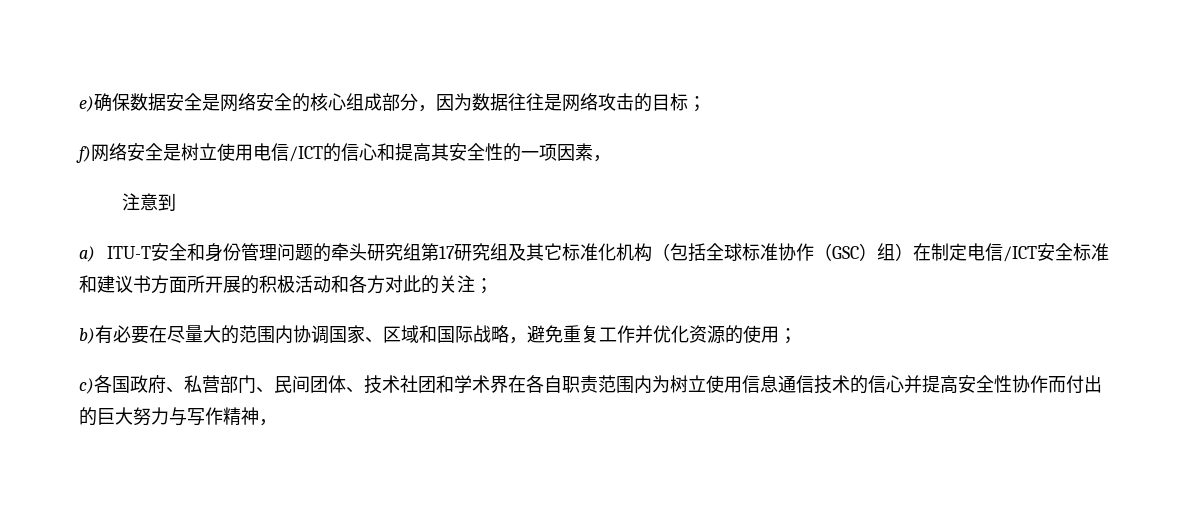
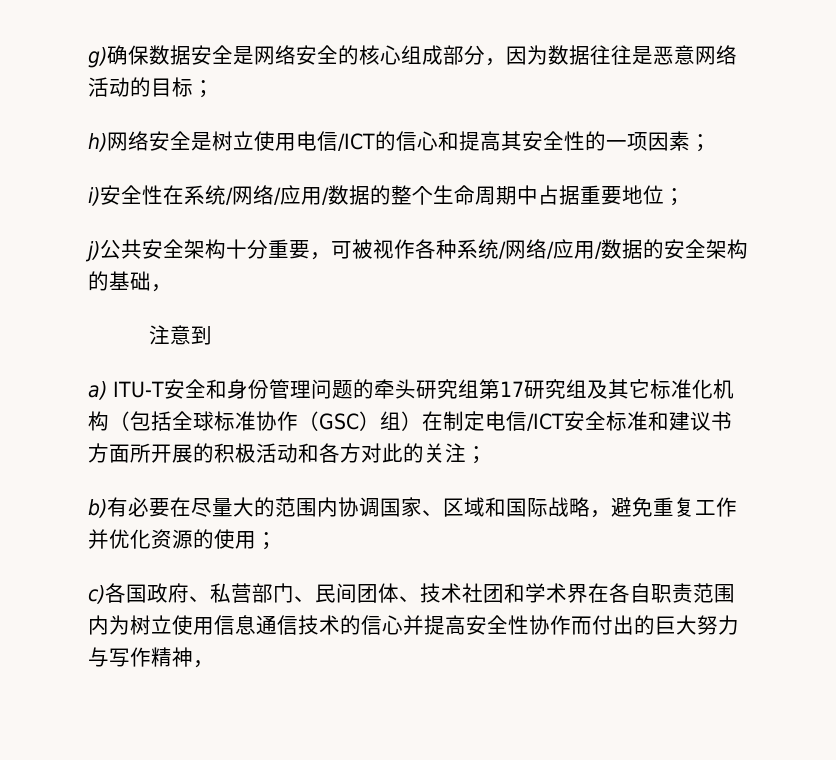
[79,96,94,112] e) -> [88,47,107,68] g)
[562,93,634,112] 网络攻击 -> [653,45,737,65] [88,77,130,97] 恶意网络活动
[76,146,91,163] f) -> [88,133,107,152] h)
(593, 152) none -> [690,134,711,152] [88,185,685,206] [85,239,748,262] [88,271,151,291] ； // i)安全性在系统/网络/应用/数据的整个生命周期中占据重要地位； // j)公共安全架构十分重要，可被视作各种系统/网络/应用/数据的安全架构的基础

